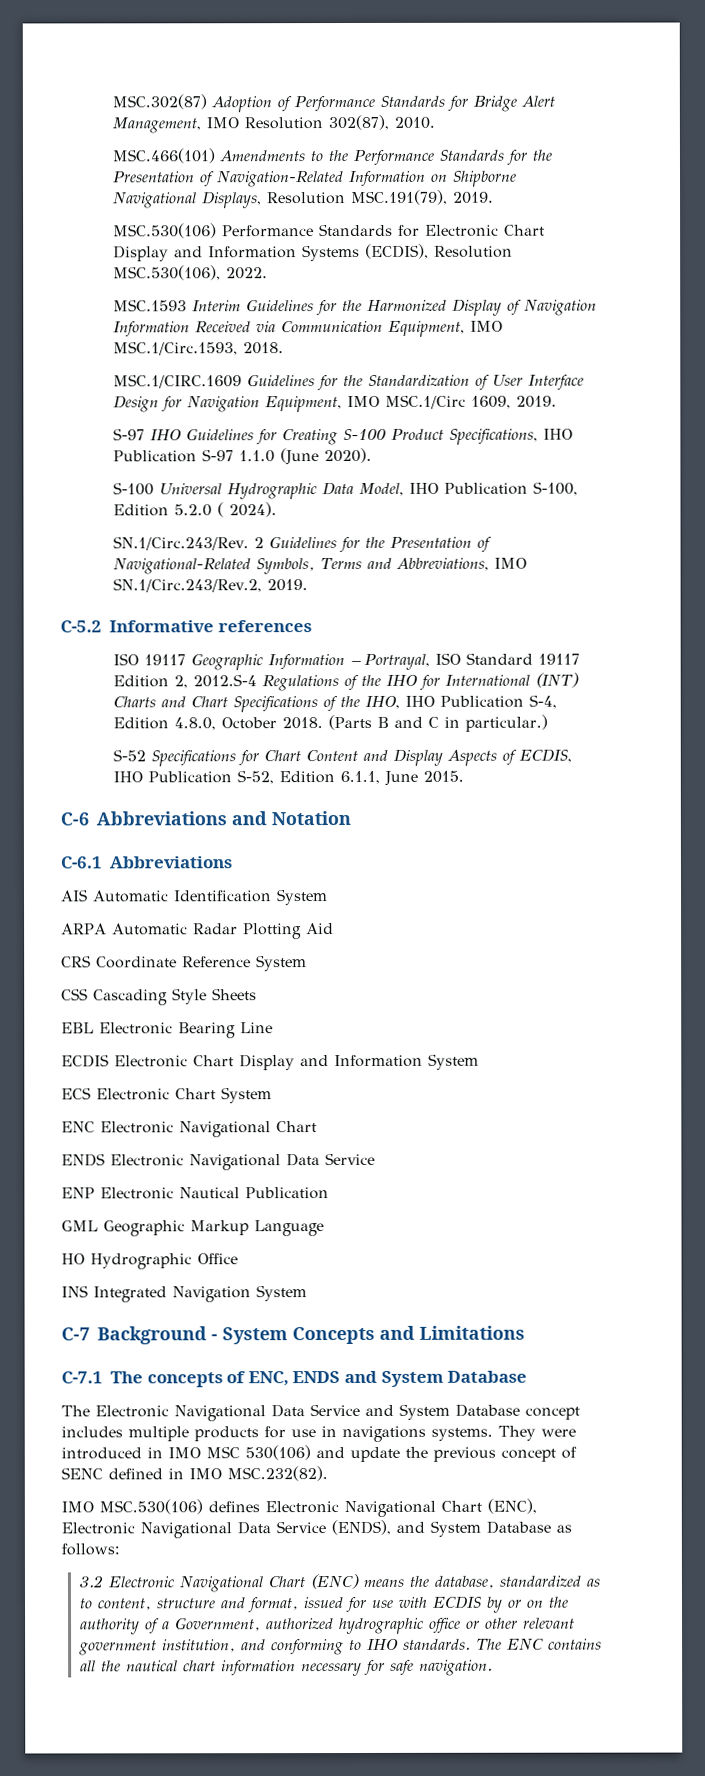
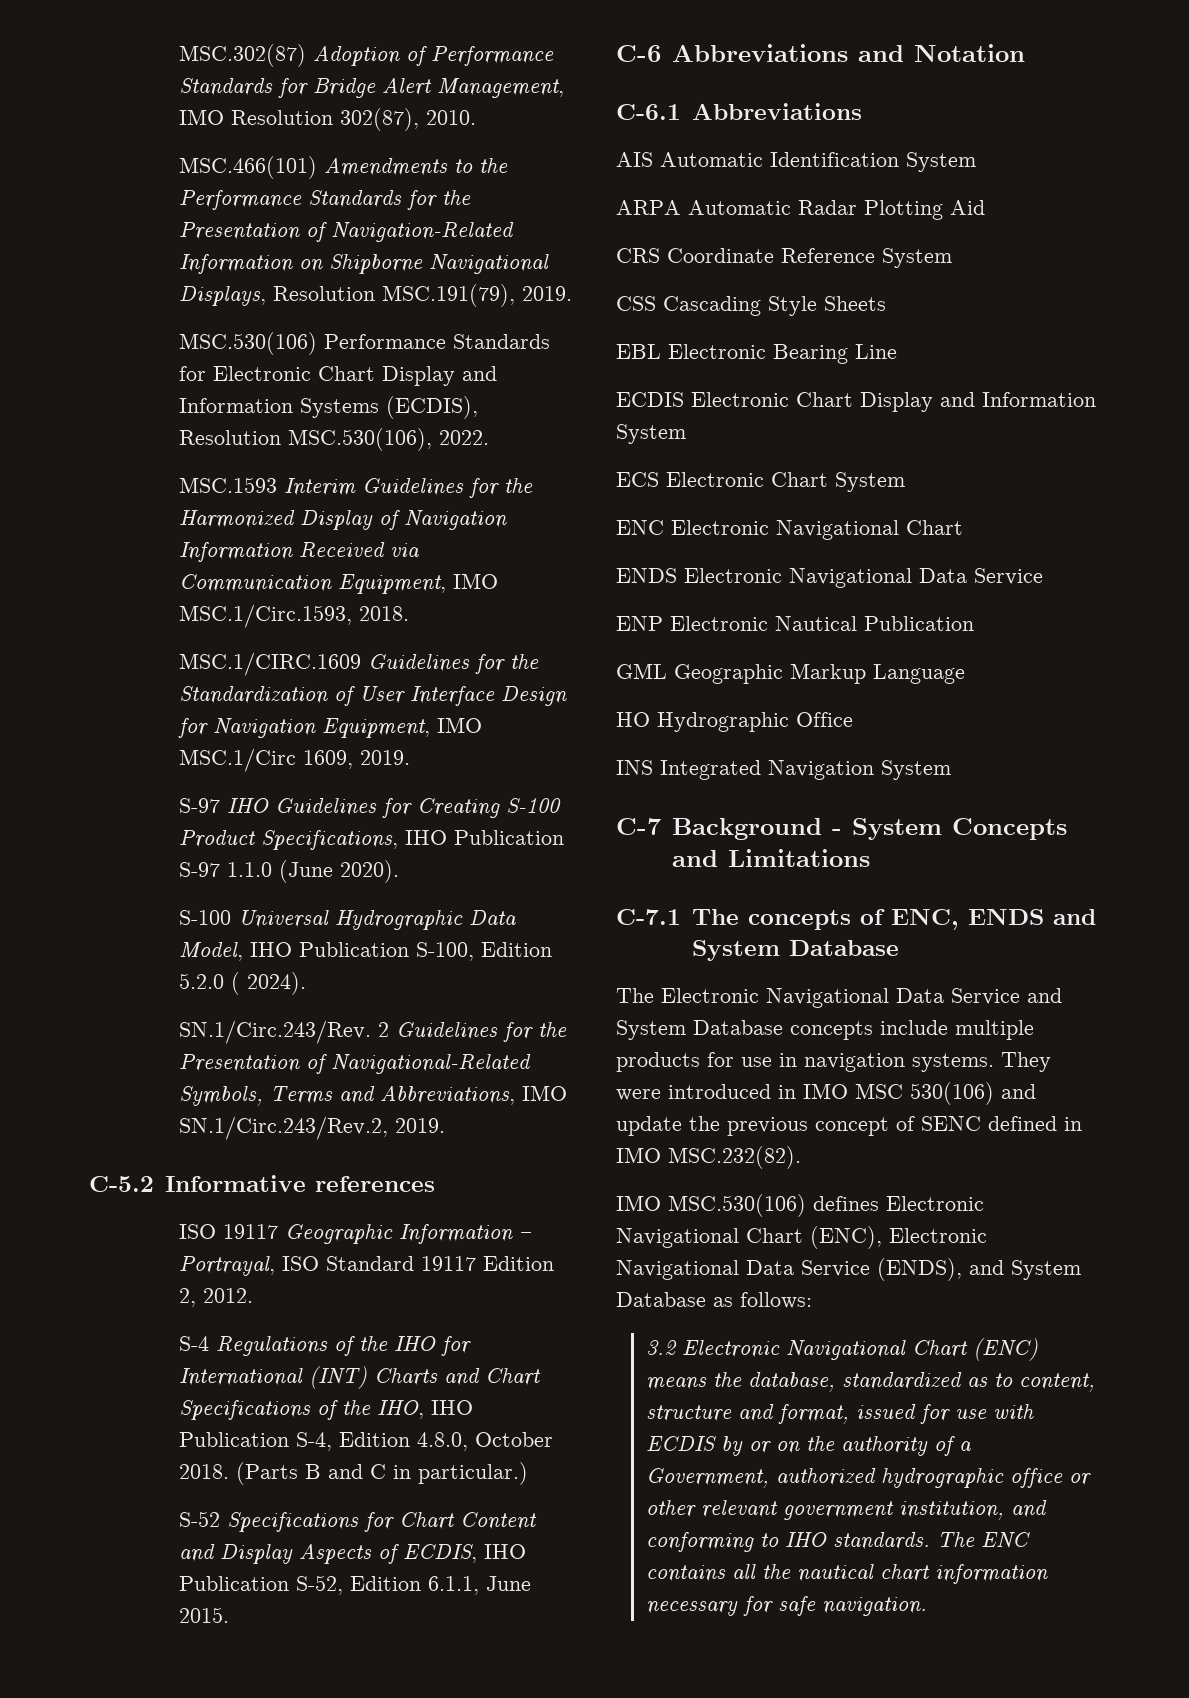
[192,674,257,688] 2012.S-4 -> [202,1288,253,1303] [178,1336,209,1351] 2012. // S-4
[525,1406,580,1420] [61,1426,123,1438] concept includes -> [790,1020,948,1040] concepts include
[342,1425,426,1443] navigations -> [804,1053,905,1072] navigation

